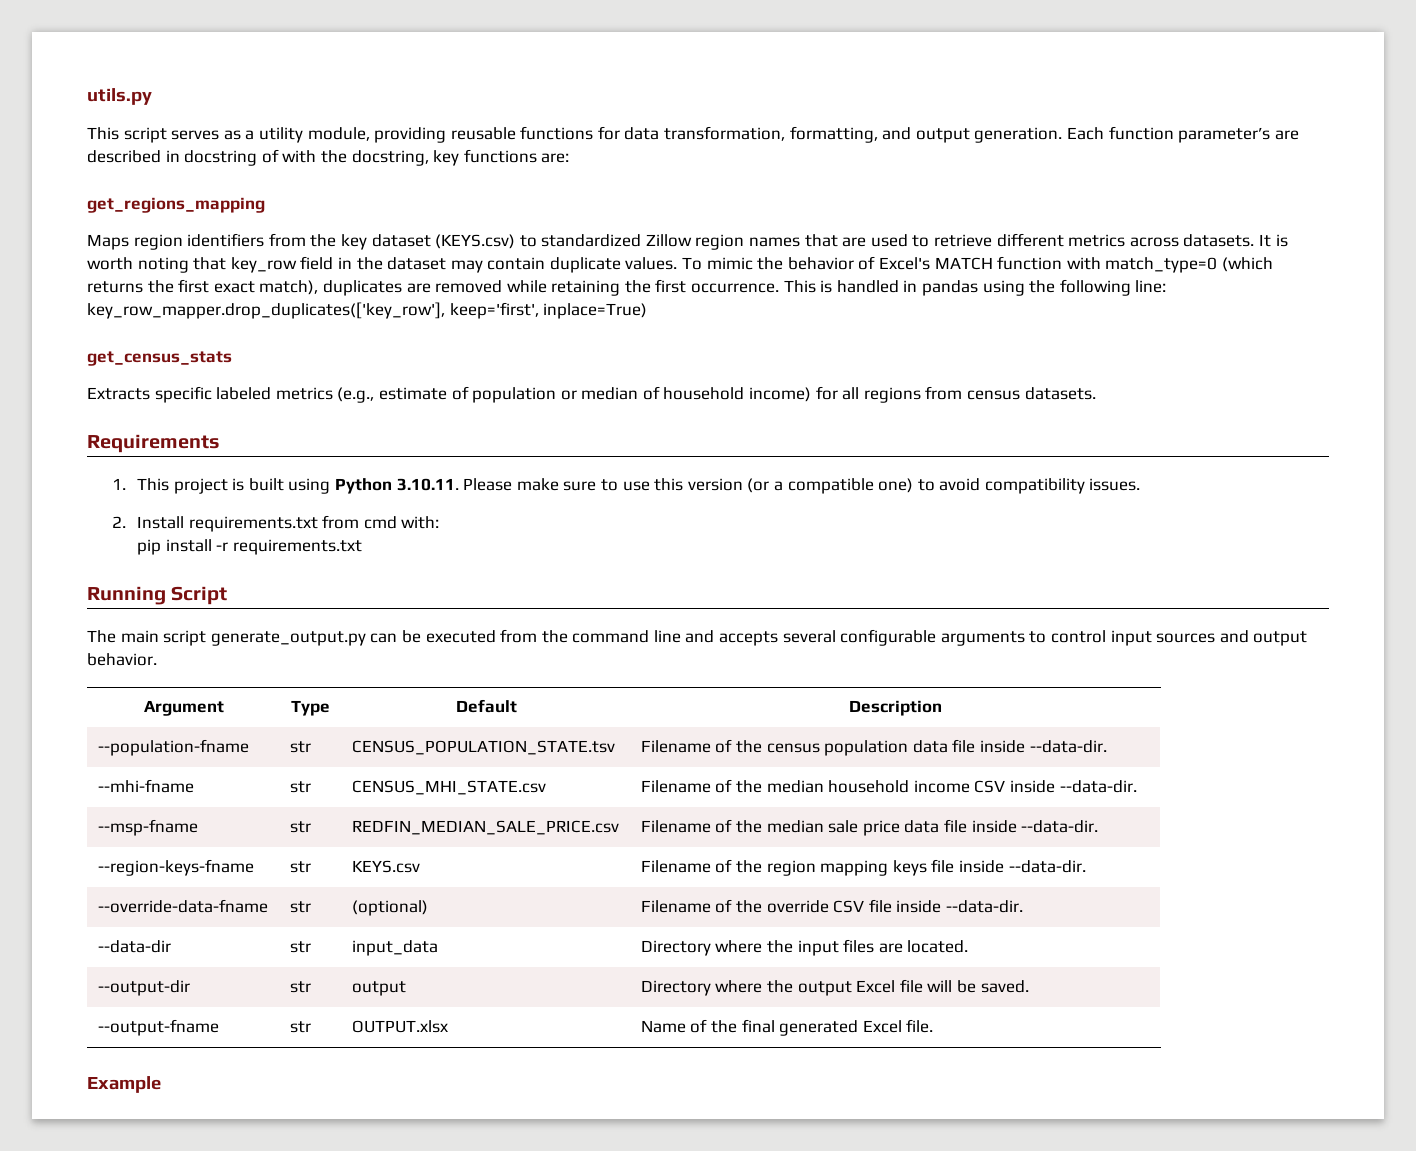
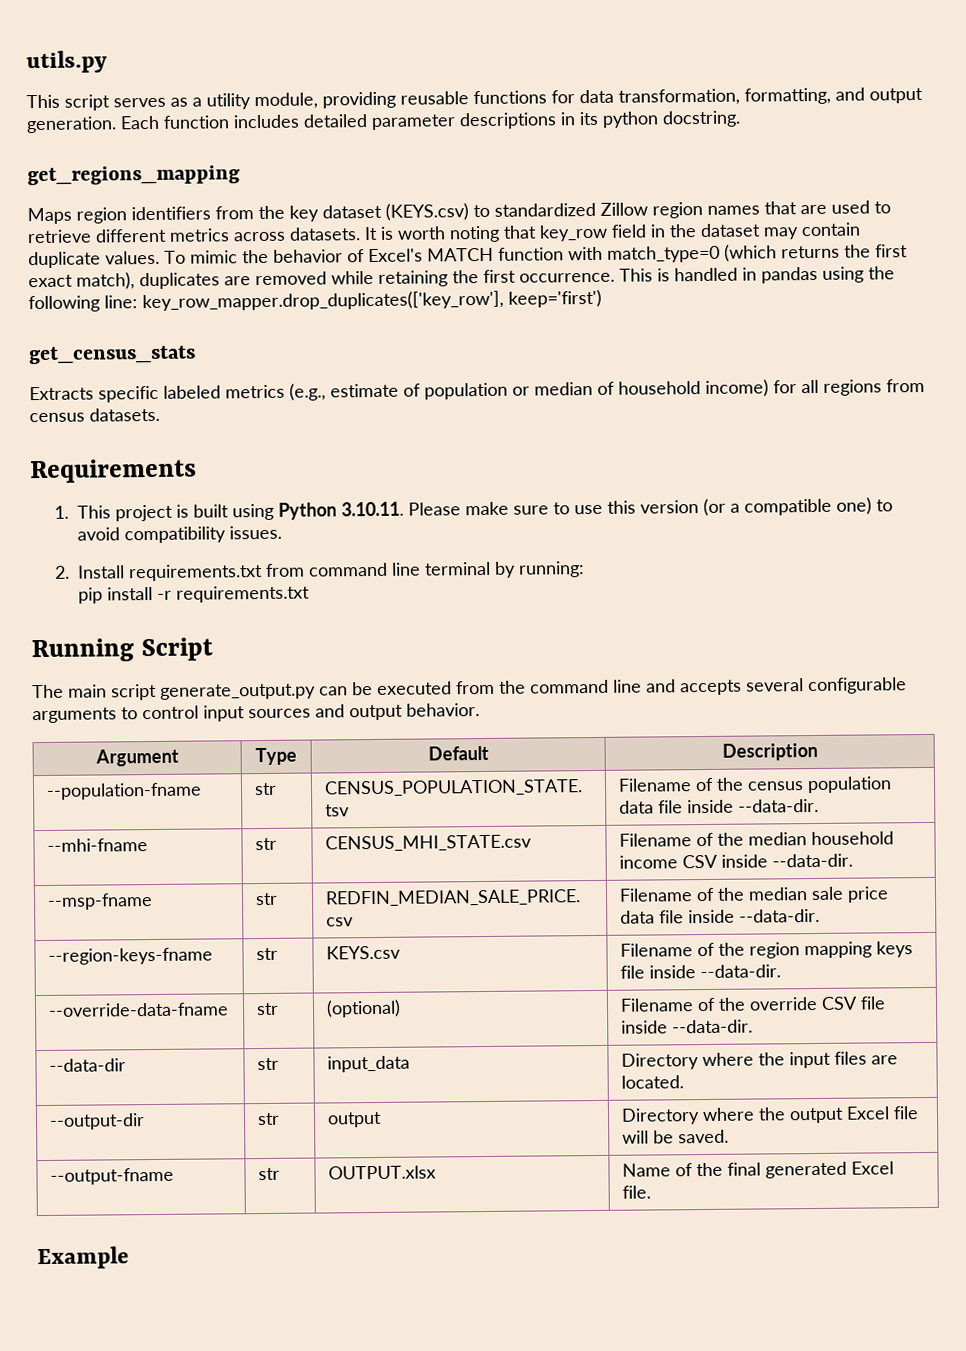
[1178,127,1299,143] [87,149,570,166] parameter’s are described in docstring of with the docstring, key functions are: -> [233,110,741,130] includes detailed parameter descriptions in its python docstring.
[449,302,648,319] keep='first', inplace=True) -> [508,289,602,308] keep='first')
[363,516,440,529] cmd with: -> [308,561,586,578] command line terminal by running:

